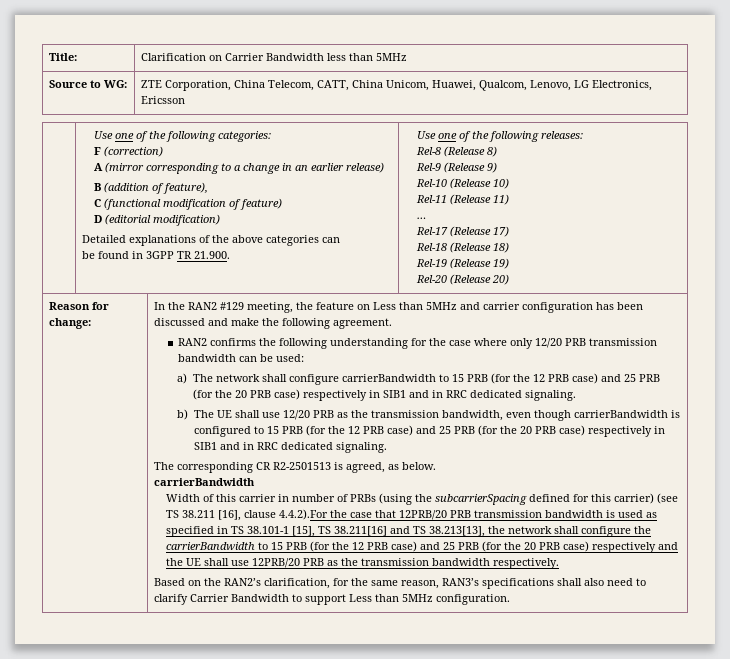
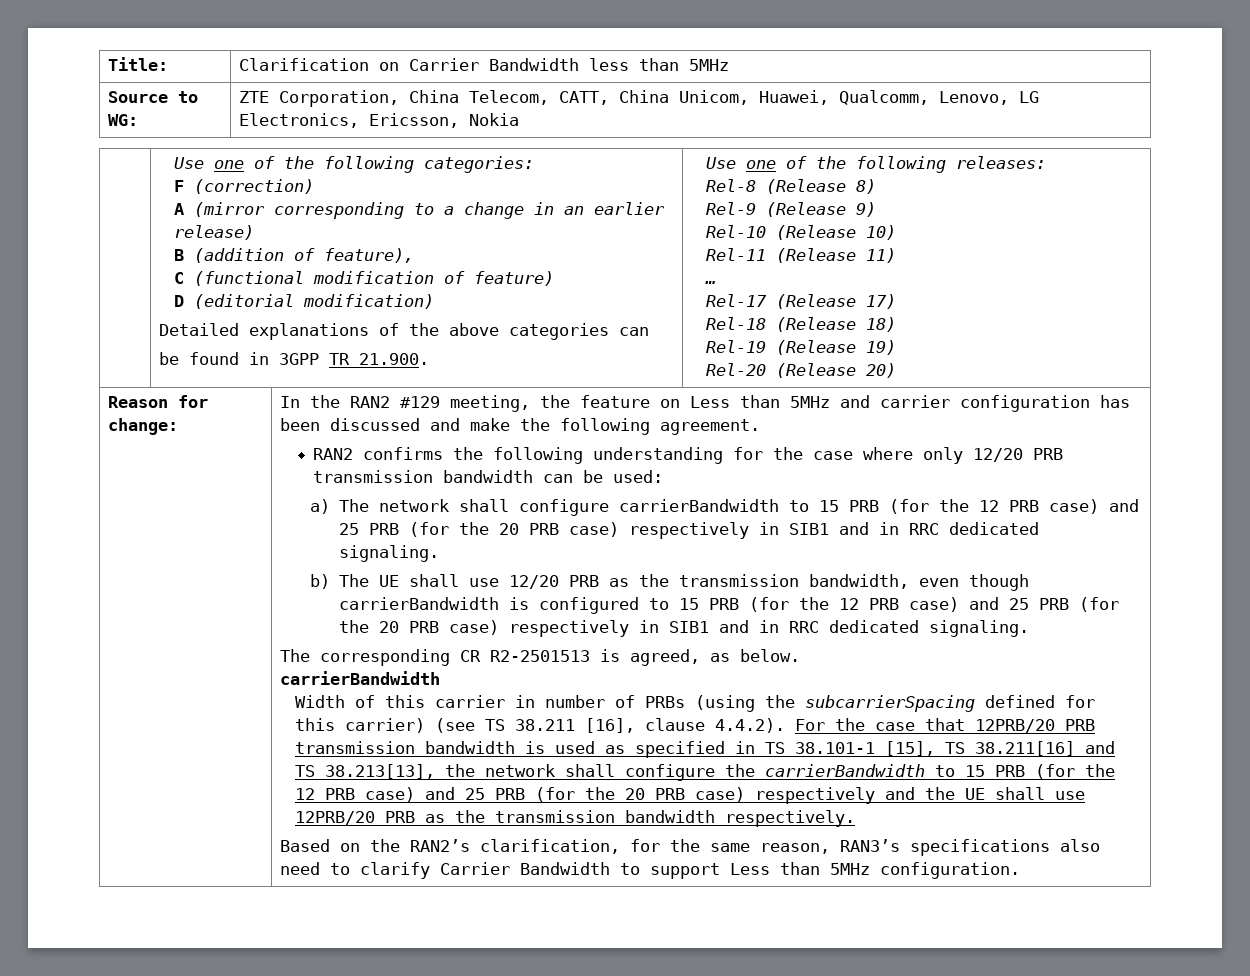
[479,80,528,91] Qualcom, -> [839,90,930,105] Qualcomm,
[141,96,186,104] Ericsson -> [369,113,520,128] Ericsson, Nokia
[278,509,328,520] 4.4.2).For -> [715,718,826,733] 4.4.2). For
[557,578,583,586] shall -> (1051, 847) none

